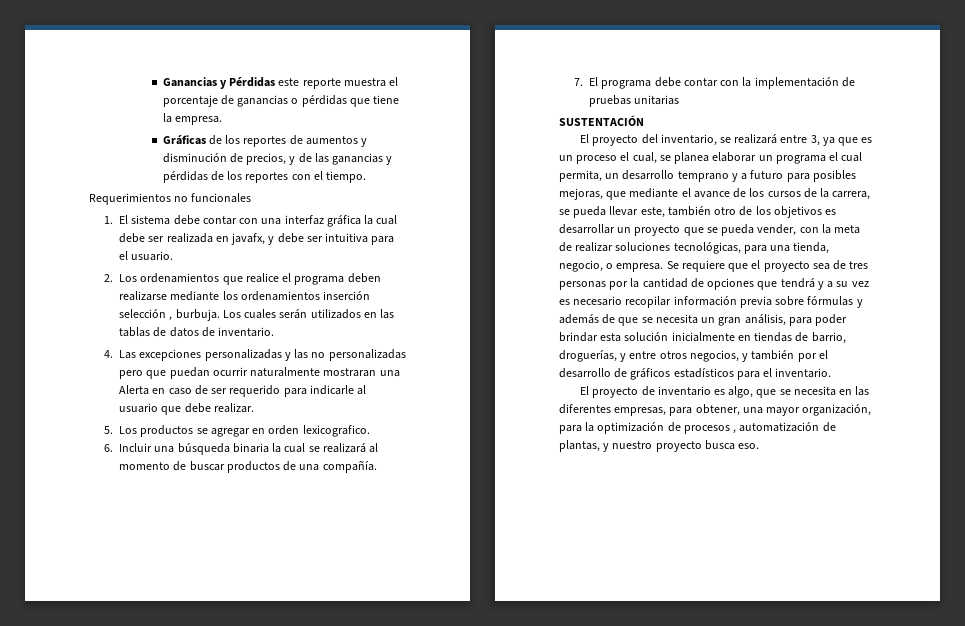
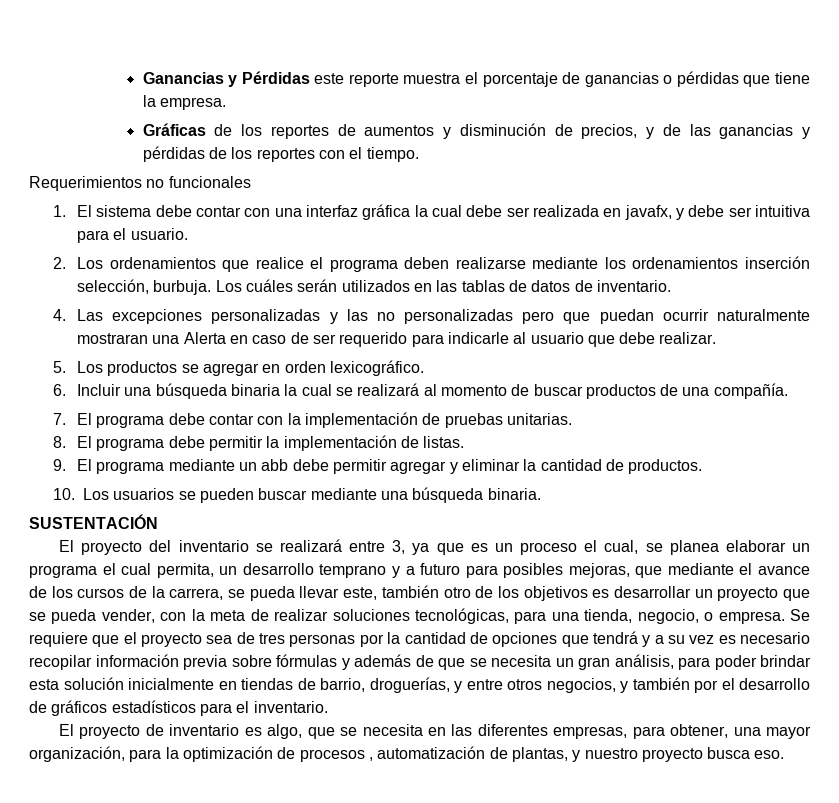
[119,309,173,321] selección , -> [77,279,150,294] selección,
[244,309,277,319] cuales -> [245,279,293,292] cuáles
[302,425,370,437] lexicografico. -> [329,360,424,376] lexicográfico.
[634,95,680,105] unitarias -> [506,413,572,425] [53,435,465,451] [53,459,703,474] [53,487,541,503] unitarias. // 8. El programa debe permitir la implementación de listas. // 9. El programa mediante un abb debe permitir agregar y eliminar la cantidad de productos. // 10. Los usuarios se pueden buscar mediante una búsqueda binaria.
[660,134,717,146] inventario, -> [178,540,249,552] inventario

